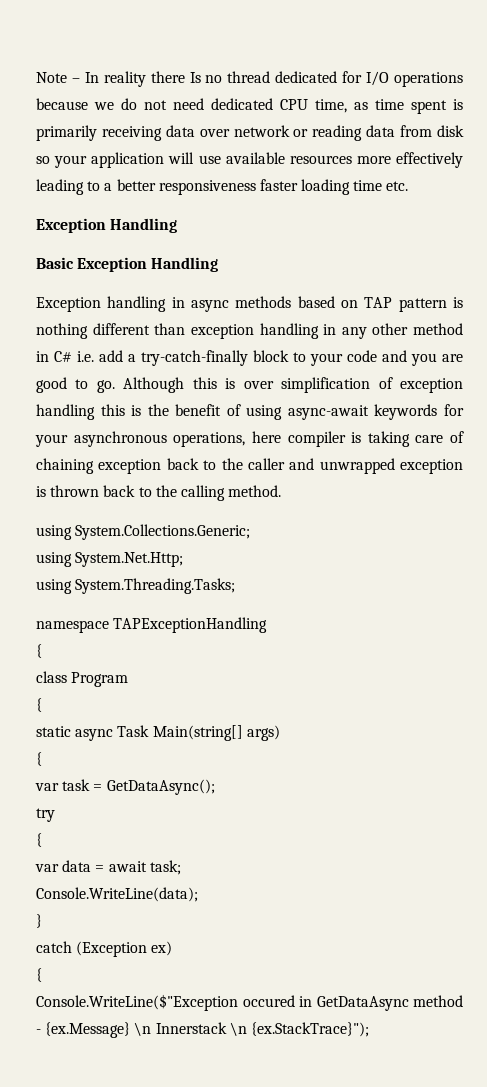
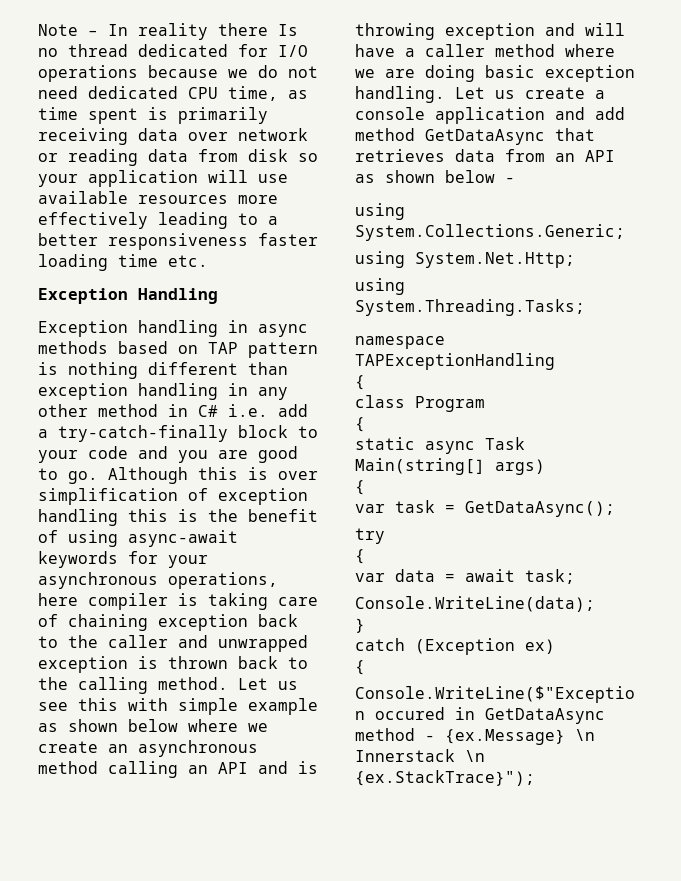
[36,257,219,272] // Basic Exception Handling -> (218, 296) none
(282, 491) none -> [238,678,298,690] [38,698,318,715] [38,719,268,732] [38,740,258,757] [38,761,318,778] [355,23,625,40] [355,44,615,57] [355,65,635,82] [355,86,605,103] [355,107,625,124] [355,128,595,145] [355,149,615,162] [355,170,515,183] Let us see this with simple example as shown below where we create an asynchronous method calling an API and is throwing exception and will have a caller method where we are doing basic exception handling. Let us create a console application and add method GetDataAsync that retrieves data from an API as shown below -

